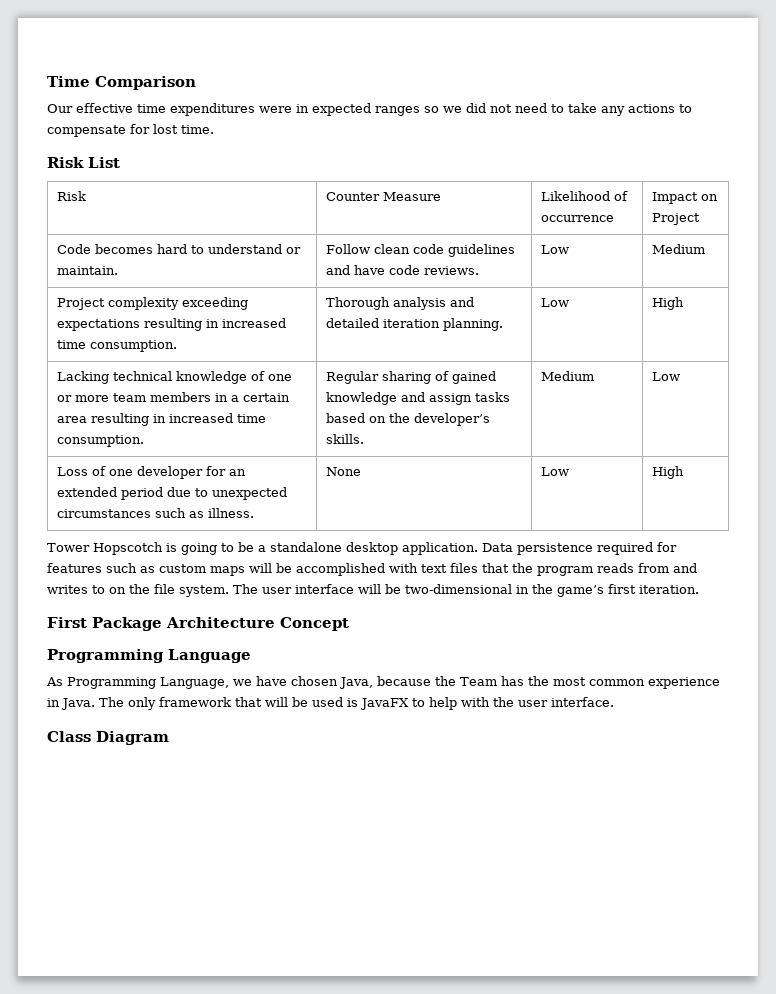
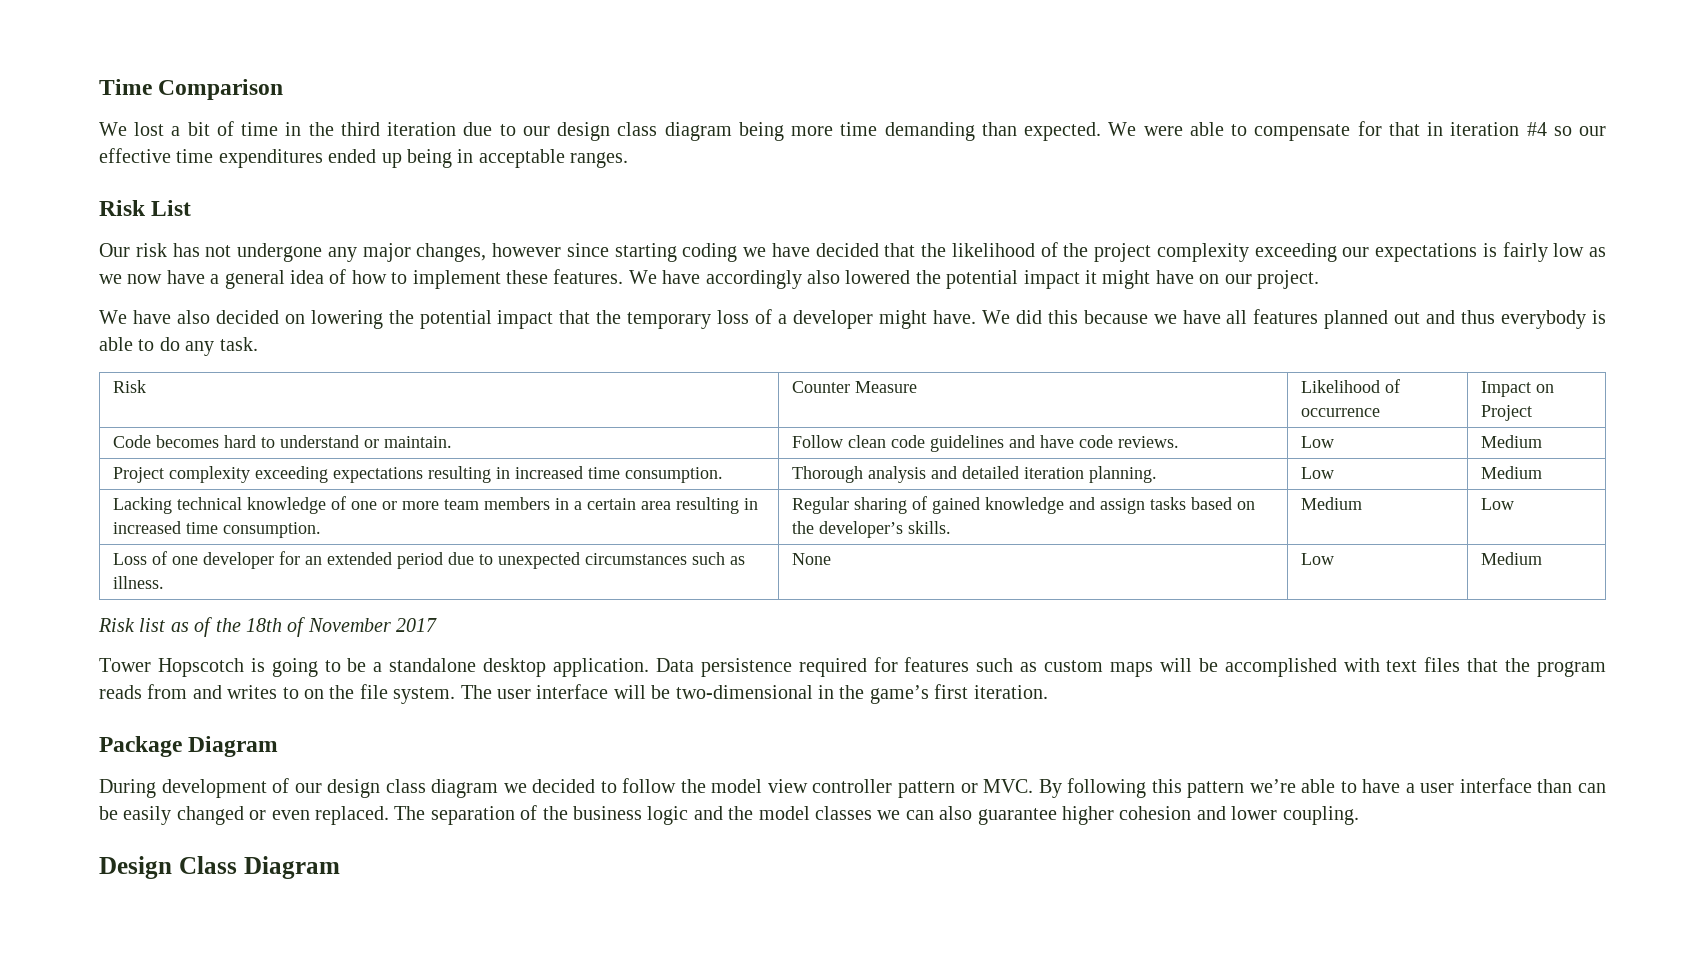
[47,103,692,116] [47,124,214,137] [47,157,120,168] Our effective time expenditures were in expected ranges so we did not need to take any actions to compensate for lost time. // Risk List -> [99,121,1607,141] [99,148,629,168] [99,200,192,216] [99,242,1606,262] [99,269,1319,289] [99,309,1606,329] [99,337,258,356] We lost a bit of time in the third iteration due to our design class diagram being more time demanding than expected. We were able to compensate for that in iteration #4 so our effective time expenditures ended up being in acceptable ranges. // Risk List // Our risk has not undergone any major changes, however since starting coding we have decided that the likelihood of the project complexity exceeding our expectations is fairly low as we now have a general idea of how to implement these features. We have accordingly also lowered the potential impact it might have on our project. // We have also decided on lowering the potential impact that the temporary loss of a developer might have. We did this because we have all features planned out and thus everybody is able to do any task.
[651,297,684,310] High -> [1480,466,1542,479] Medium
[651,466,684,479] High -> [1480,552,1542,565] [98,617,438,637] Medium // Risk list as of the 18th of November 2017
[47,617,349,631] [47,649,251,663] [46,676,720,689] [47,697,614,710] First Package Architecture Concept // Programming Language // As Programming Language, we have chosen Java, because the Team has the most common experience in Java. The only framework that will be used is JavaFX to help with the user interface. // -> [99,736,279,757] [99,778,1606,798] [99,805,1359,825] [99,856,172,879] Package Diagram // During development of our design class diagram we decided to follow the model view controller pattern or MVC. By following this pattern we’re able to have a user interface than can be easily changed or even replaced. The separation of the business logic and the model classes we can also guarantee higher cohesion and lower coupling. // Design

